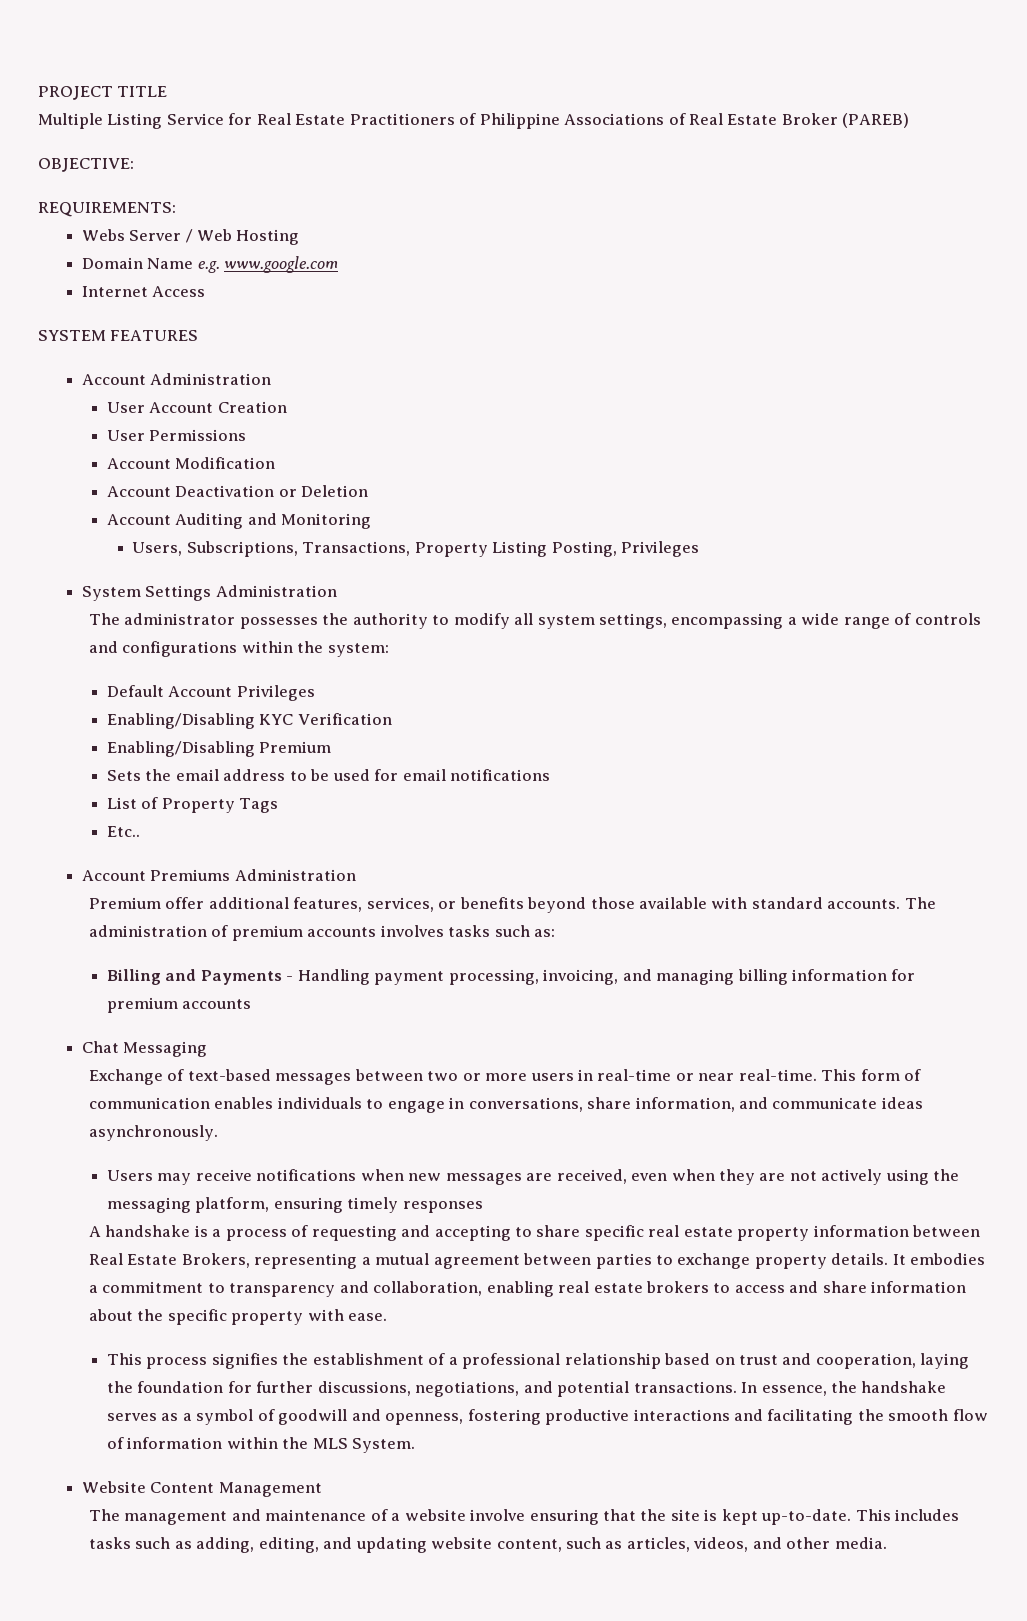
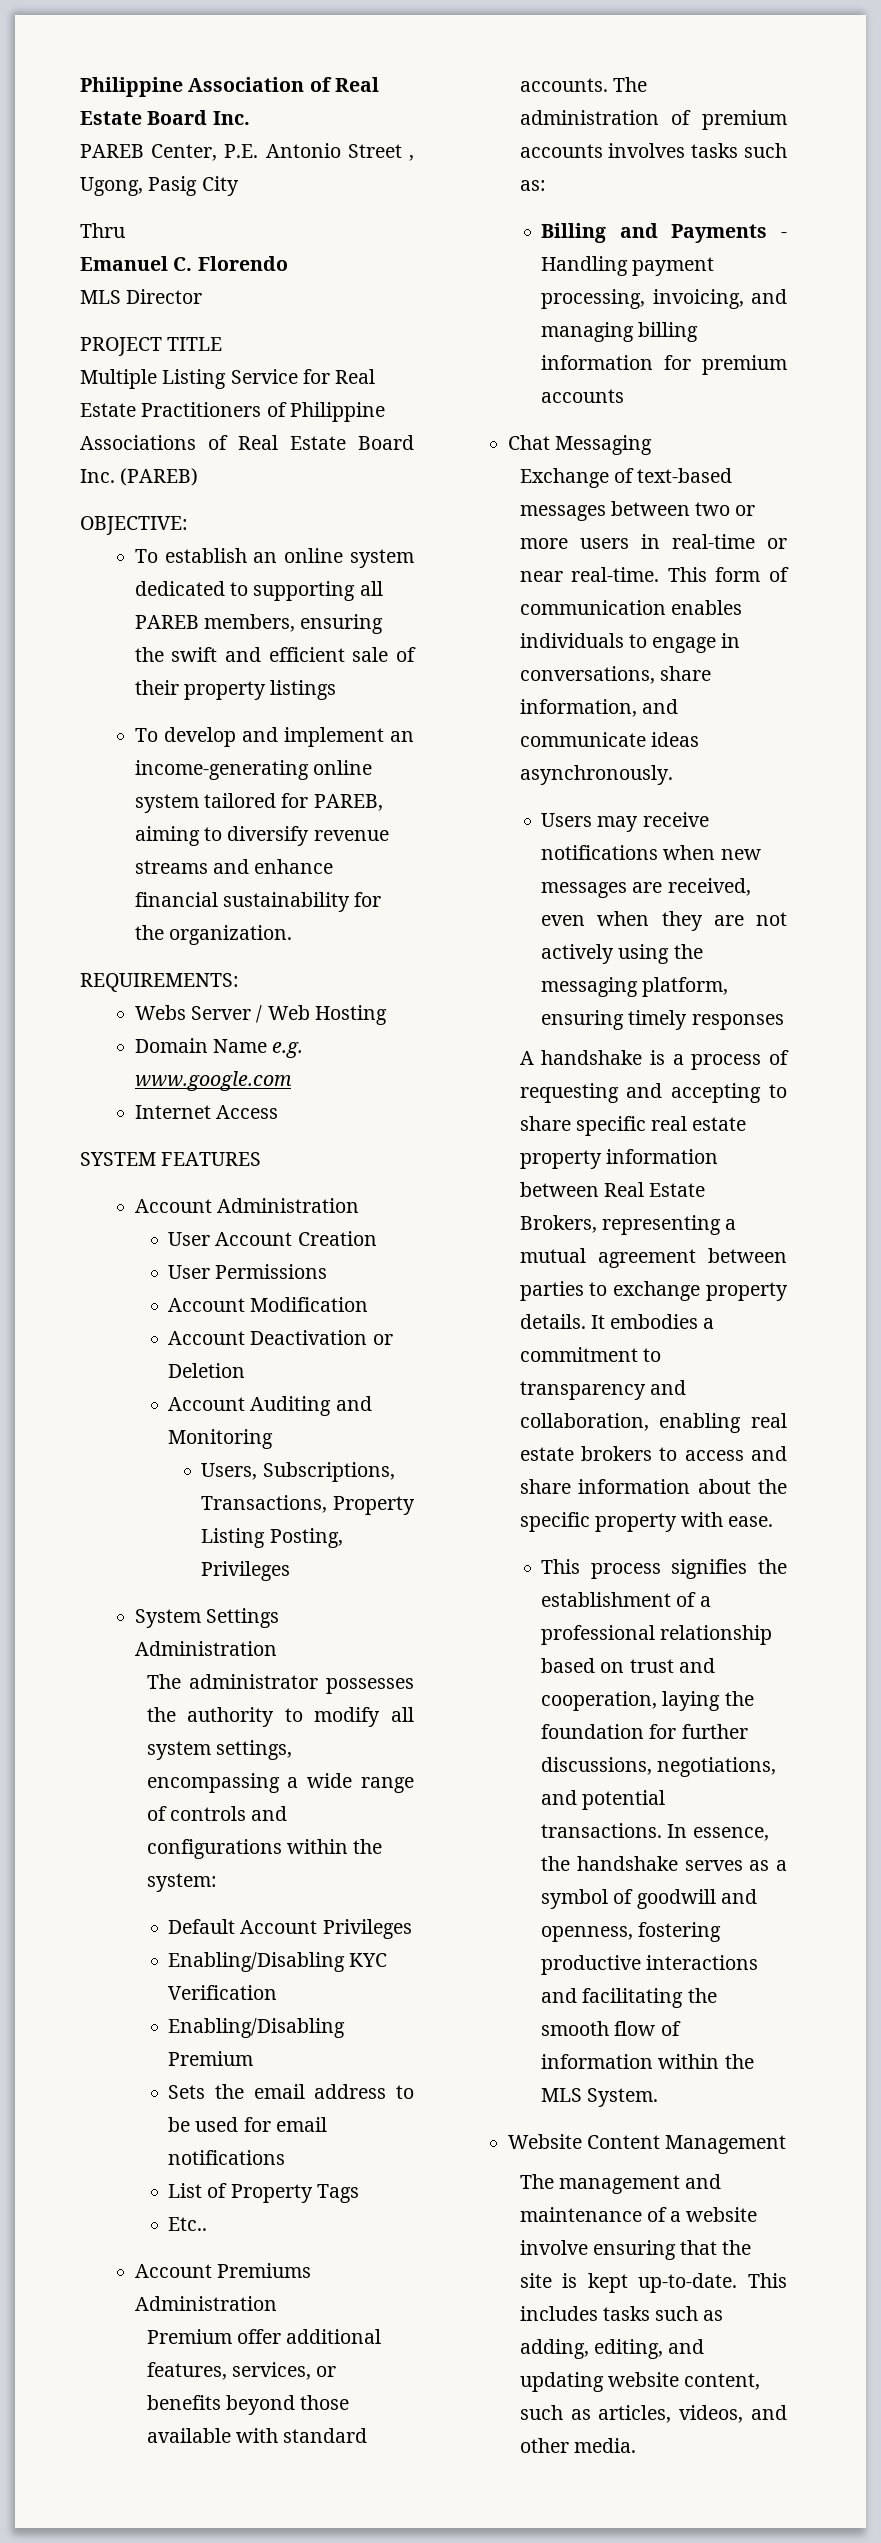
(38, 93) none -> [80,77,379,97] [80,110,250,125] [80,143,414,161] [80,176,239,196] [80,223,125,238] [80,256,288,271] [80,289,203,304] Philippine Association of Real Estate Board Inc. // PAREB Center, P.E. Antonio Street , Ugong, Pasig City // Thru // Emanuel C. Florendo // MLS Director //
[781,113,838,125] Broker -> [358,435,414,450] [80,469,115,483] Board Inc.
(134, 165) none -> [134,548,415,568] [134,581,383,601] [134,614,384,634] [134,647,417,662] [134,680,337,700] [134,727,415,747] [134,760,373,780] [134,793,383,813] [134,826,389,846] [134,859,334,874] [134,892,382,912] [134,925,293,945] // To establish an online system dedicated to supporting all PAREB members, ensuring the swift and efficient sale of their property listings // To develop and implement an income-generating online system tailored for PAREB, aiming to diversify revenue streams and enhance financial sustainability for the organization.

